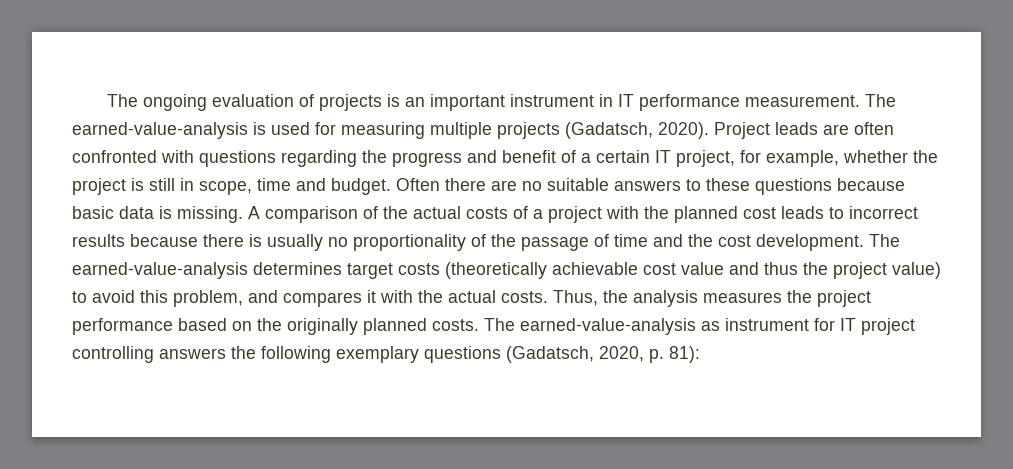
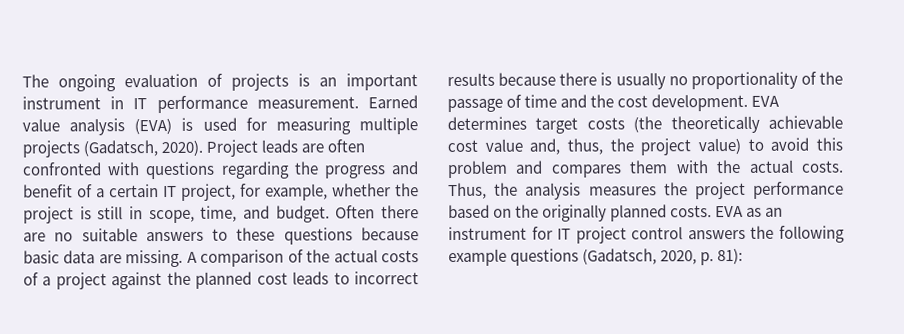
[865,94,897,107] [72,122,248,139] The earned-value-analysis -> [367,95,418,109] [22,117,173,136] Earned value analysis (EVA)
[257,178,291,191] time -> [200,205,238,222] time,
[159,206,172,219] is -> [98,254,122,264] are
[606,206,639,219] with -> [111,272,163,290] against
[869,234,900,247] [72,262,248,279] The earned-value-analysis -> [751,95,781,107] EVA
[445,262,547,279] (theoretically -> [633,115,760,134] (the theoretically
[729,262,798,275] and thus -> [529,138,603,155] and, thus,
[173,290,243,307] problem, -> [447,160,508,179] problem
[367,290,376,303] it -> [629,160,669,174] them
[484,318,720,335] The earned-value-analysis as -> [715,205,784,218] EVA as an
[72,346,154,363] controlling -> [631,226,684,240] control
[336,346,419,363] exemplary -> [448,248,507,267] example

